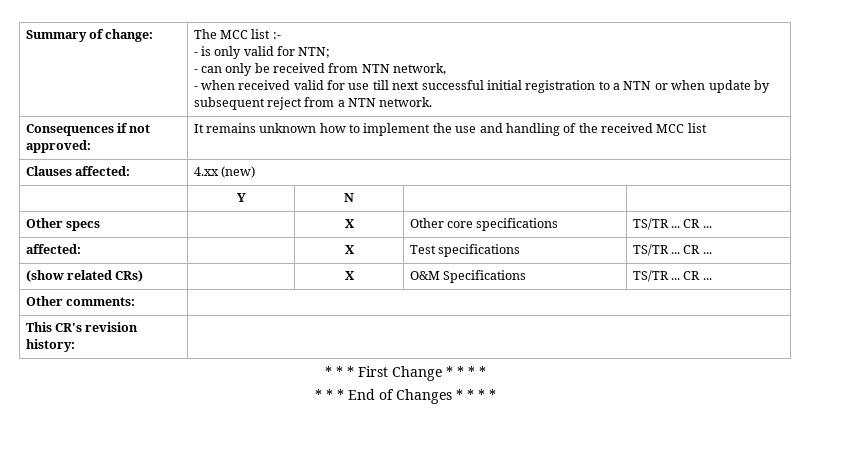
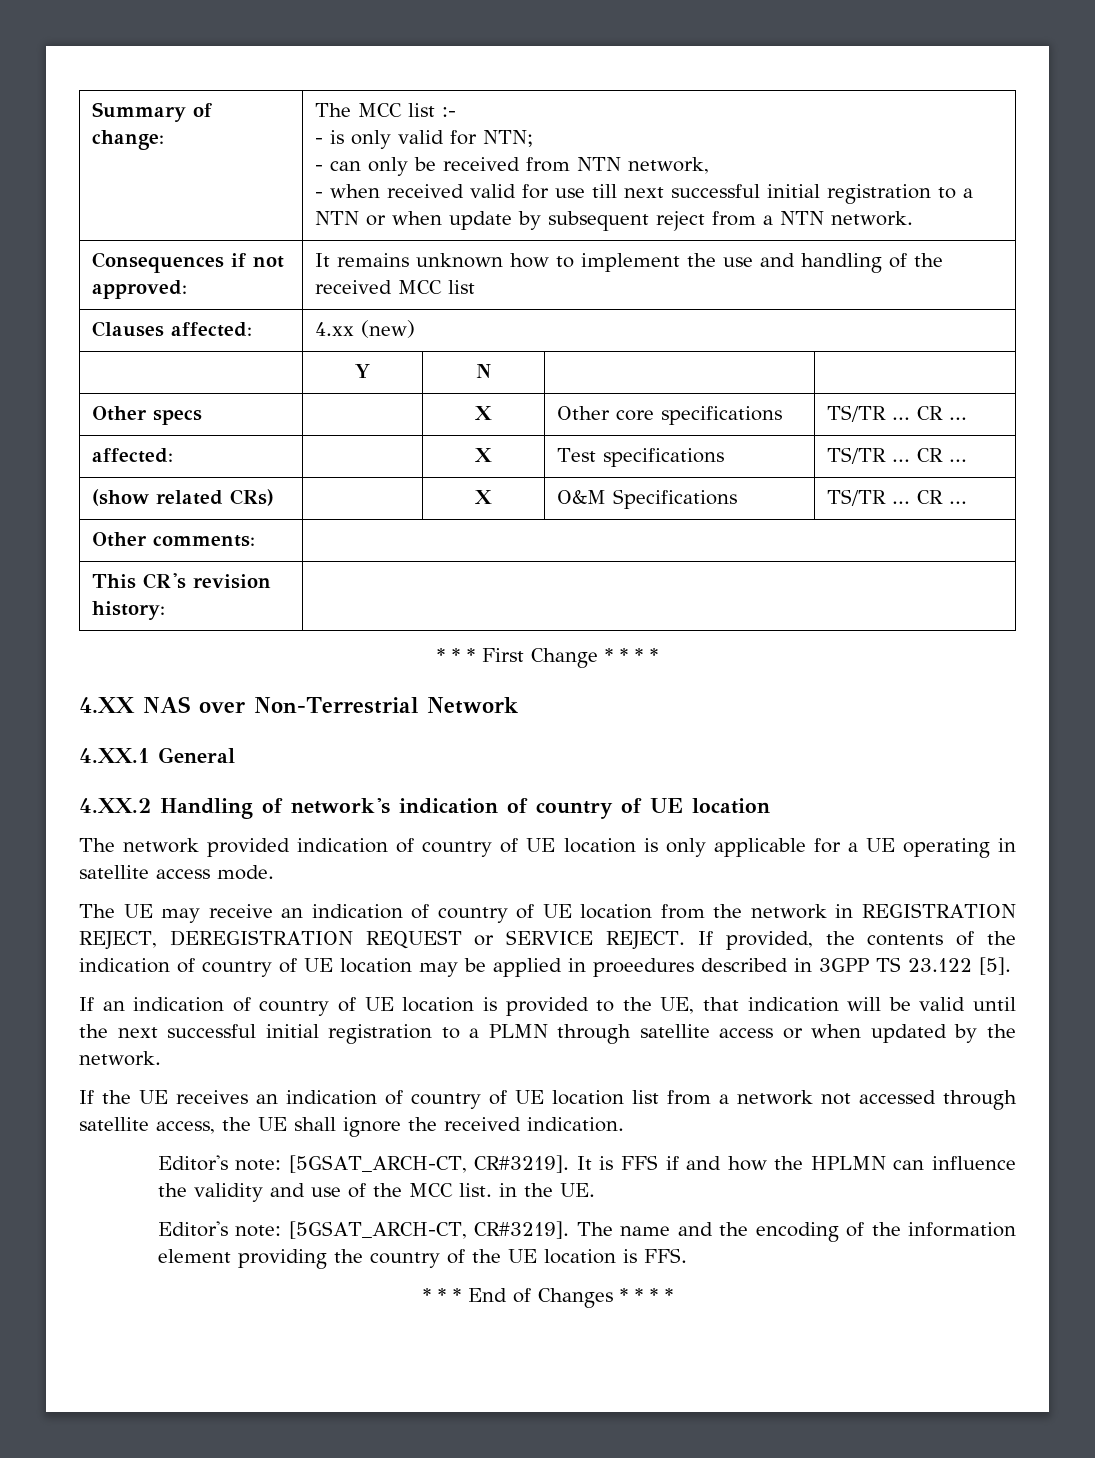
(486, 371) none -> [79,696,518,714] [79,747,235,763] [79,797,770,819] [79,838,1016,858] [79,865,274,880] [79,903,1017,923] [79,930,1016,950] [79,957,1011,977] [79,997,1016,1016] [79,1024,1016,1044] [79,1051,161,1066] [79,1090,1017,1110] [79,1117,624,1137] [157,1155,1017,1173] [157,1183,595,1202] [157,1221,1016,1242] [157,1248,687,1269] // 4.XX NAS over Non-Terrestrial Network // 4.XX.1 General // 4.XX.2 Handling of network's indication of country of UE location // The network provided indication of country of UE location is only applicable for a UE operating in satellite access mode. // The UE may receive an indication of country of UE location from the network in REGISTRATION REJECT, DEREGISTRATION REQUEST or SERVICE REJECT. If provided, the contents of the indication of country of UE location may be applied in proeedures described in 3GPP TS 23.122 [5]. // If an indication of country of UE location is provided to the UE, that indication will be valid until the next successful initial registration to a PLMN through satellite access or when updated by the network. // If the UE receives an indication of country of UE location list from a network not accessed through satellite access, the UE shall ignore the received indication. // Editor's note: [5GSAT_ARCH-CT, CR#3219]. It is FFS if and how the HPLMN can influence the validity and use of the MCC list. in the UE. // Editor's note: [5GSAT_ARCH-CT, CR#3219]. The name and the encoding of the information element providing the country of the UE location is FFS.

